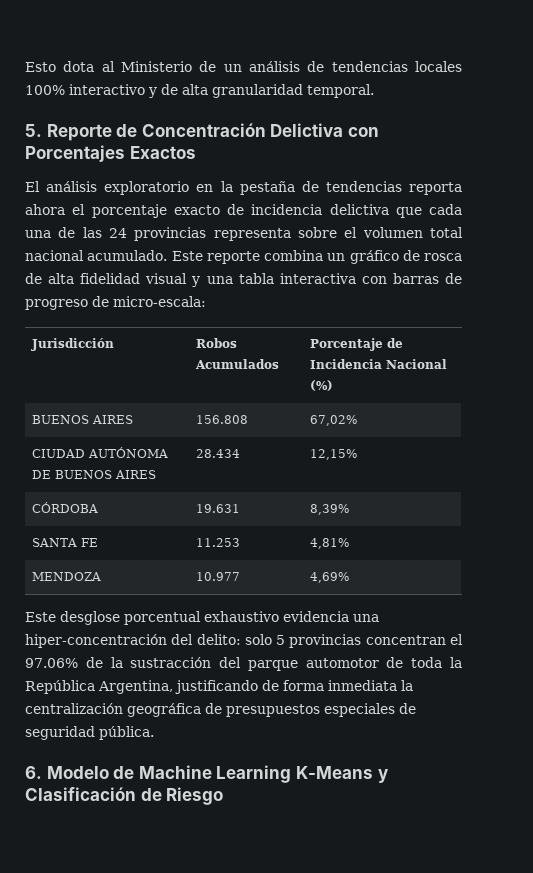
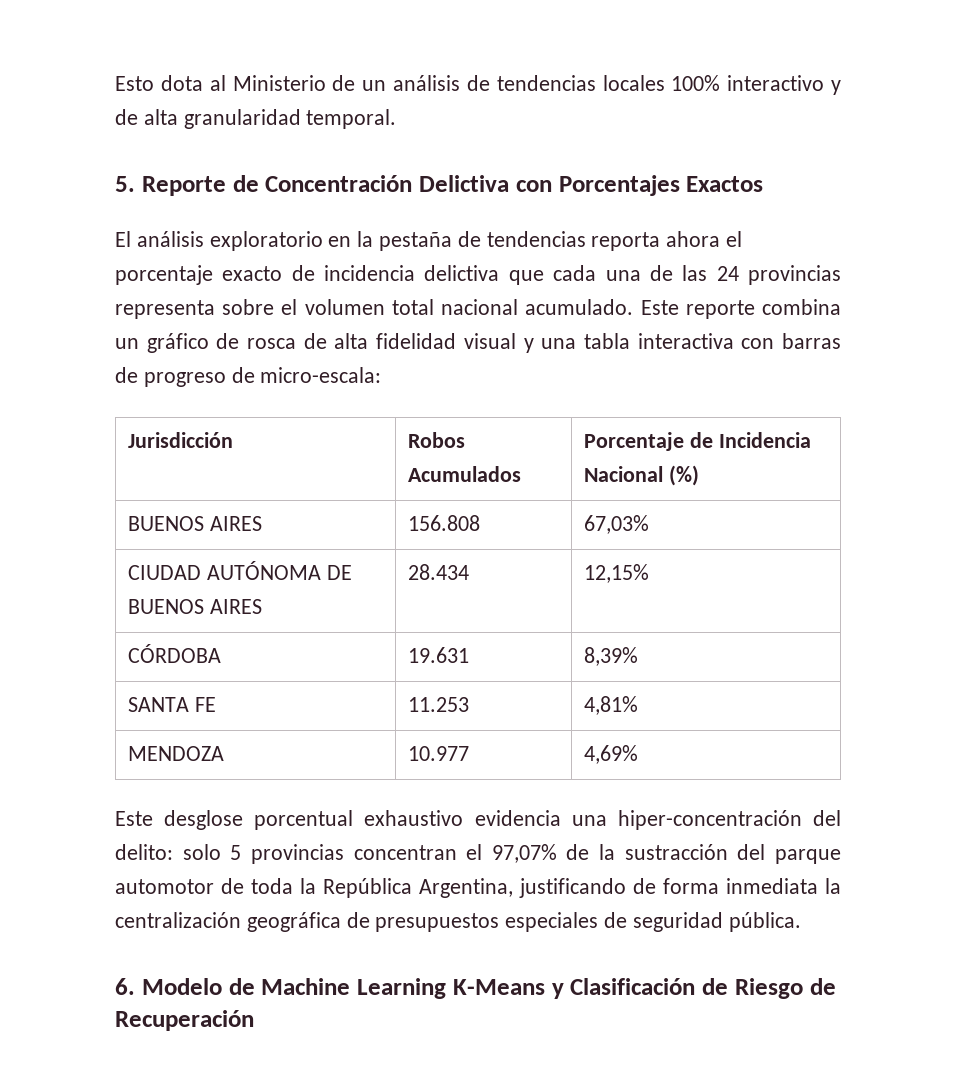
[310,415,358,426] 67,02% -> [584,515,650,534] 67,03%
[25,658,78,668] 97.06% -> [491,844,557,863] 97,07%
(224, 796) none -> [809,978,836,995] [115,1010,254,1031] de Recuperación

